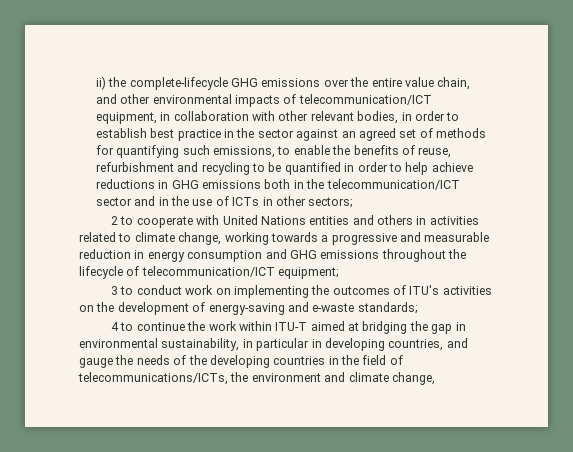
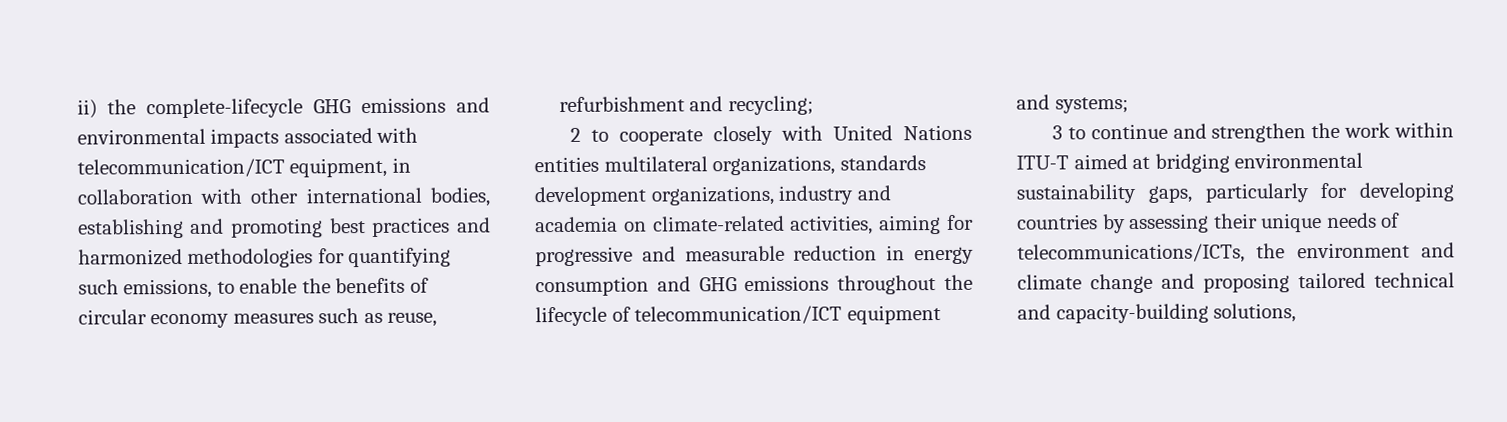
[323,77,471,90] [95,94,297,107] over the entire value chain, and other environmental impacts of -> [456,97,491,113] [76,127,419,148] and environmental impacts associated with
[310,111,460,124] [95,128,487,141] relevant bodies, in order to establish best practice in the sector against an agreed set of methods -> [305,187,491,207] [77,217,492,239] [77,248,314,268] international bodies, establishing and promoting best practices and harmonized methodologies
[418,147,452,158] [95,162,473,175] [95,179,460,190] [95,196,354,208] reuse, refurbishment and recycling to be quantified in order to help achieve reductions in GHG emissions both in the telecommunication/ICT sector and in the use of ICTs in other sectors; -> [77,308,438,329] [558,95,814,116] circular economy measures such as reuse, refurbishment and recycling;
(193, 222) none -> [713,125,774,146] closely
[352,215,479,225] [79,232,329,245] and others in activities related to climate change, working towards a -> [603,155,926,176] [534,185,891,207] [535,214,974,235] multilateral organizations, standards development organizations, industry and academia on climate-related activities, aiming for
[278,267,340,279] equipment; -> [846,305,941,325] [1016,94,1129,114] equipment and systems;
[136,285,492,298] [79,302,418,315] [111,322,185,331] conduct work on implementing the outcomes of ITU's activities on the development of energy-saving and e-waste standards; // 4 to continue -> [1090,123,1307,143] continue and strengthen
[409,321,466,334] [79,338,468,351] [79,355,387,368] the gap in environmental sustainability, in particular in developing countries, and gauge the needs of the developing countries in the field -> [1234,152,1364,169] [1016,182,1454,204] [1017,212,1377,234] environmental sustainability gaps, particularly for developing countries by assessing their unique needs
[391,372,435,385] change, -> [1090,272,1455,294] [1017,303,1297,324] change and proposing tailored technical and capacity-building solutions,

